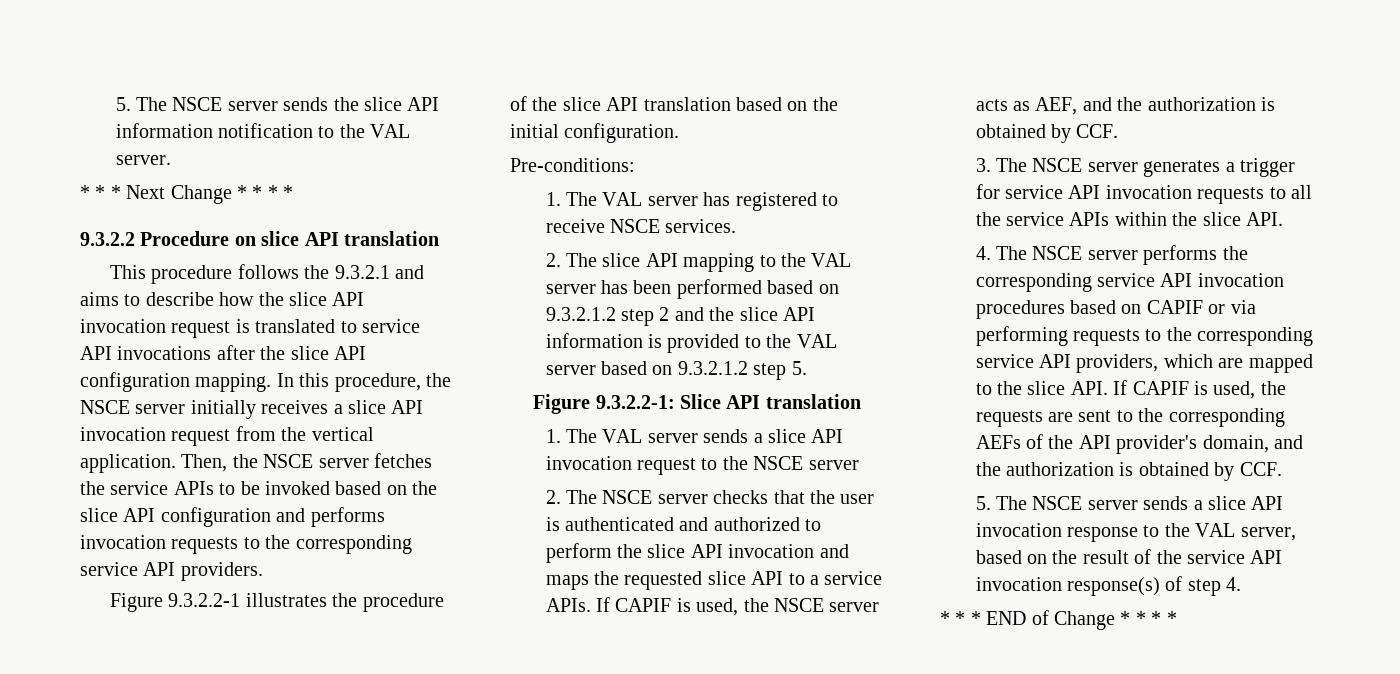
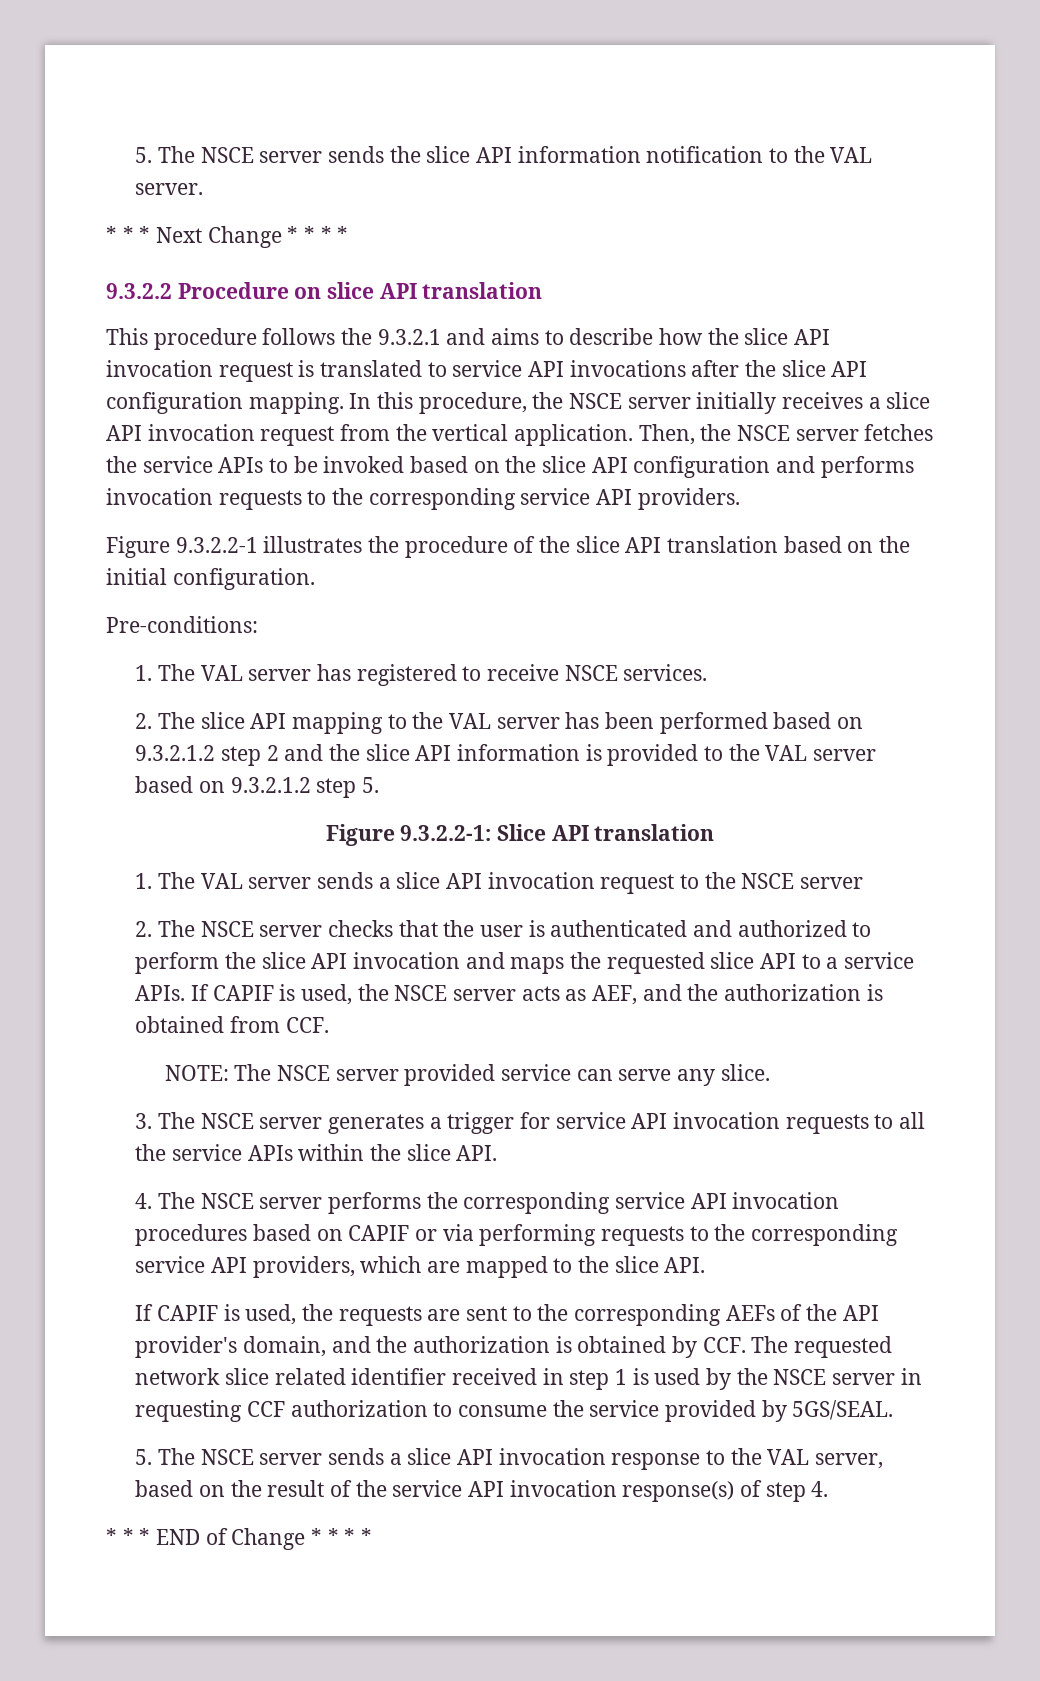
[1051,124,1119,143] by CCF. -> [230,1016,329,1033] [164,1064,770,1086] from CCF. // NOTE: The NSCE server provided service can serve any slice.
(1108, 388) none -> (706, 1265) //
(1282, 469) none -> [751,1336,893,1358] [135,1368,922,1390] [135,1400,894,1422] The requested network slice related identifier received in step 1 is used by the NSCE server in requesting CCF authorization to consume the service provided by 5GS/SEAL.

